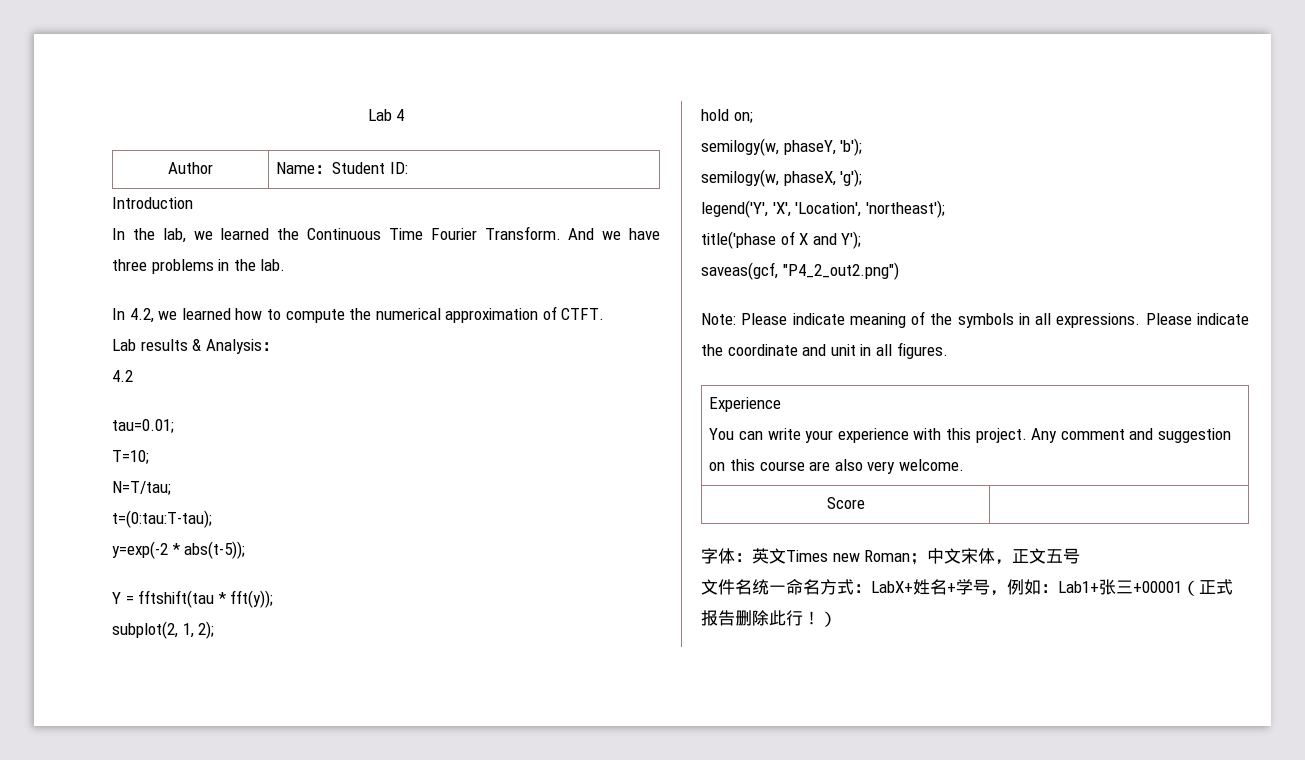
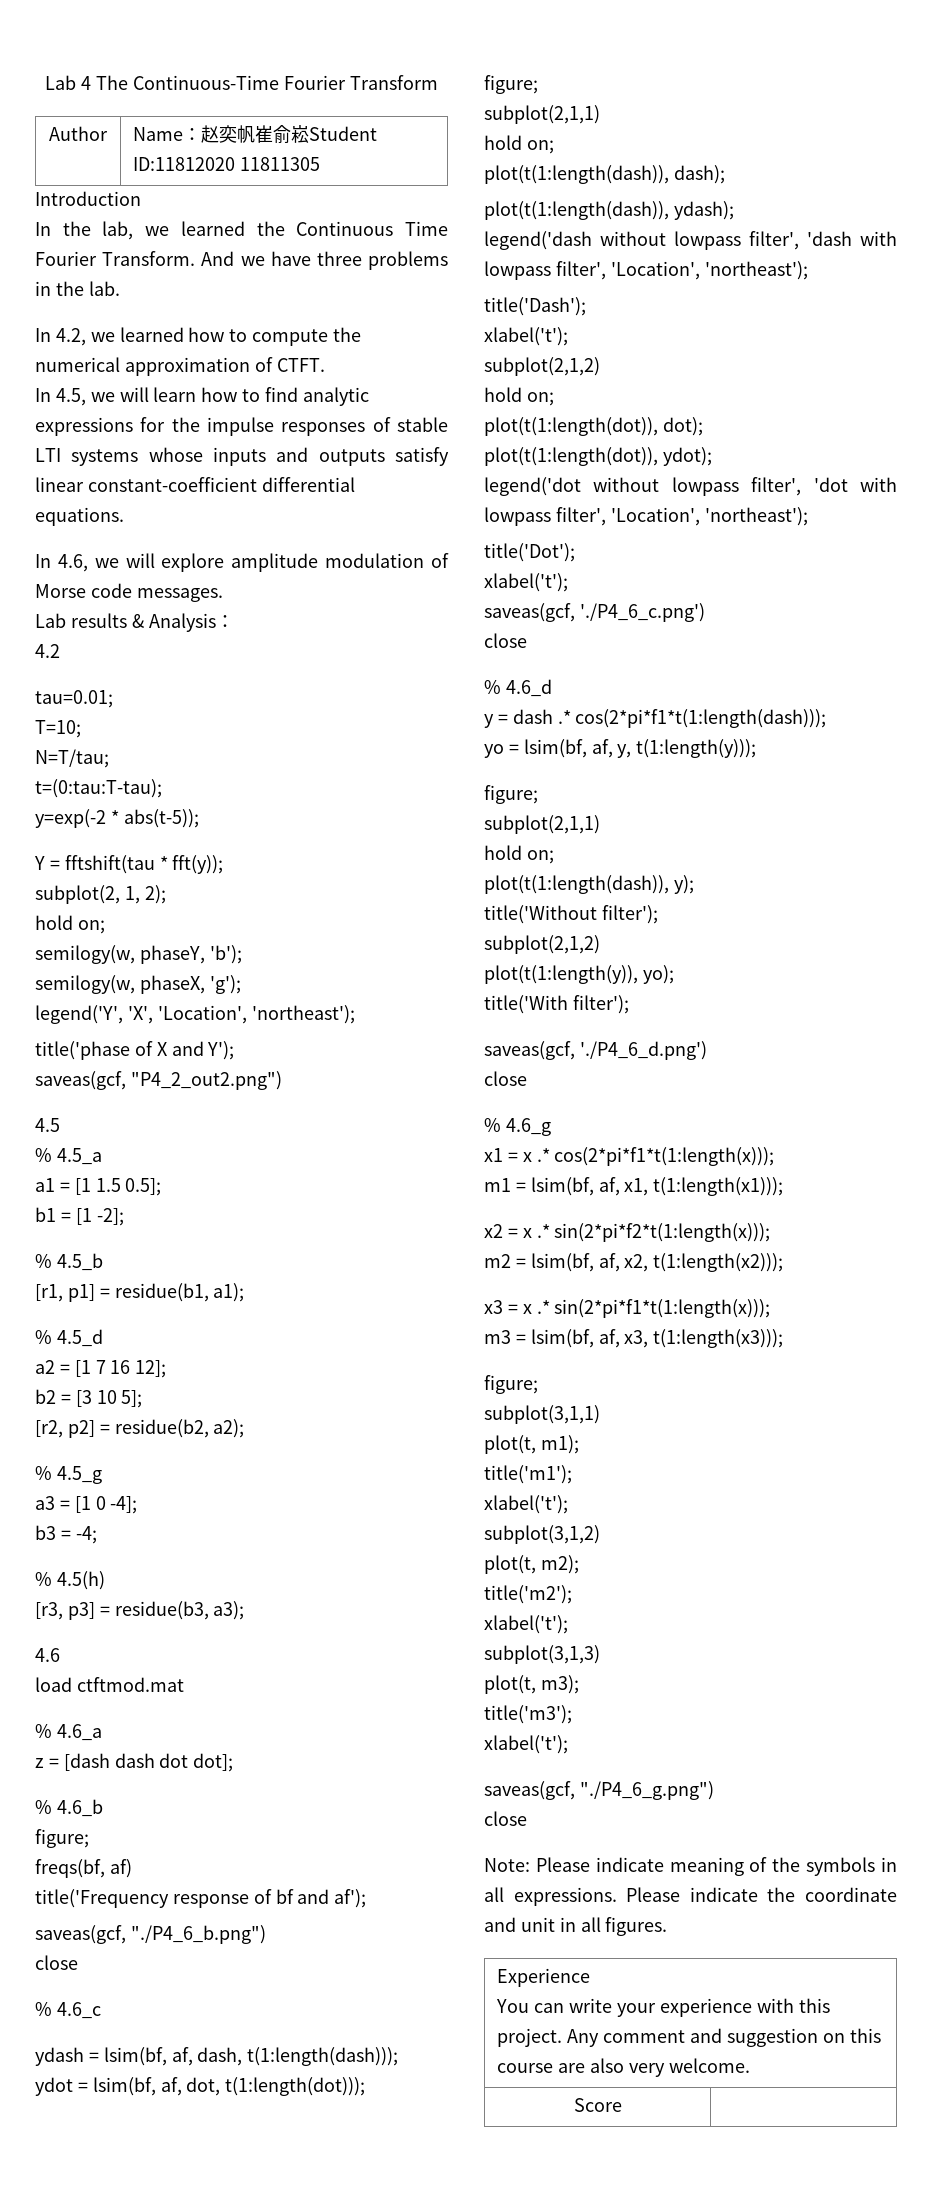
(405, 115) none -> [96,75,438,90] The Continuous-Time Fourier Transform
[332,162,408,174] Student ID: -> [201,125,378,143] [133,157,321,171] 赵奕帆崔俞崧Student ID:11812020 11811305
(605, 314) none -> [35,387,369,406] [35,417,448,436] [35,447,449,466] [35,477,355,492] [35,507,124,526] [35,553,449,572] [35,583,223,602] // In 4.5, we will learn how to find analytic expressions for the impulse responses of stable LTI systems whose inputs and outputs satisfy linear constant-coefficient differential equations. // In 4.6, we will explore amplitude modulation of Morse code messages.
(899, 271) none -> [35,1118,60,1132] [35,1148,102,1165] [35,1178,162,1196] [35,1207,124,1226] [35,1253,103,1271] [35,1283,245,1302] [35,1329,103,1347] [35,1360,167,1378] [35,1389,143,1408] [35,1419,245,1438] [35,1466,102,1484] [35,1496,138,1514] [35,1525,97,1544] [35,1571,105,1590] [35,1601,245,1620] [35,1648,60,1662] [35,1677,184,1692] [35,1724,102,1741] [35,1753,234,1772] [35,1799,103,1817] [35,1829,89,1848] [35,1859,132,1878] [35,1889,367,1908] [35,1925,266,1944] [35,1955,78,1970] [35,2002,101,2019] [35,2047,399,2066] [35,2077,366,2096] [484,75,538,94] [484,105,600,124] [484,135,554,154] [484,165,725,184] [484,201,734,220] [484,231,897,250] [484,261,808,280] [484,297,586,316] [484,327,568,346] [484,357,600,376] [484,387,554,406] [484,417,703,436] [484,447,712,466] [484,477,897,496] [484,507,808,526] [484,543,575,562] [484,573,568,592] [484,603,705,622] [484,633,527,648] [484,679,552,697] [484,709,827,728] [484,739,757,758] [484,785,538,804] [484,815,600,834] [484,845,554,864] [484,875,694,894] [484,905,658,924] [484,935,600,954] [484,965,674,984] [484,995,629,1014] [484,1041,707,1060] [484,1071,527,1086] [484,1118,551,1136] [484,1147,775,1166] [484,1177,784,1196] [484,1223,771,1242] [484,1253,784,1272] [484,1299,771,1318] [484,1329,784,1348] [484,1375,538,1394] [484,1405,600,1424] [484,1435,579,1454] [484,1465,572,1484] [484,1495,568,1514] [484,1525,600,1544] [484,1555,579,1574] [484,1585,572,1604] [484,1615,568,1634] [484,1645,600,1664] [484,1675,579,1694] [484,1705,572,1724] [484,1735,568,1754] [484,1781,714,1800] [484,1811,527,1826] // 4.5 // % 4.5_a // a1 = [1 1.5 0.5]; // b1 = [1 -2]; // % 4.5_b // [r1, p1] = residue(b1, a1); // % 4.5_d // a2 = [1 7 16 12]; // b2 = [3 10 5]; // [r2, p2] = residue(b2, a2); // % 4.5_g // a3 = [1 0 -4]; // b3 = -4; // % 4.5(h) // [r3, p3] = residue(b3, a3); // 4.6 // load ctftmod.mat // % 4.6_a // z = [dash dash dot dot]; // % 4.6_b // figure; // freqs(bf, af) // title('Frequency response of bf and af'); // saveas(gcf, "./P4_6_b.png") // close // % 4.6_c // ydash = lsim(bf, af, dash, t(1:length(dash))); // ydot = lsim(bf, af, dot, t(1:length(dot))); // figure; // subplot(2,1,1) // hold on; // plot(t(1:length(dash)), dash); // plot(t(1:length(dash)), ydash); // legend('dash without lowpass filter', 'dash with lowpass filter', 'Location', 'northeast'); // title('Dash'); // xlabel('t'); // subplot(2,1,2) // hold on; // plot(t(1:length(dot)), dot); // plot(t(1:length(dot)), ydot); // legend('dot without lowpass filter', 'dot with lowpass filter', 'Location', 'northeast'); // title('Dot'); // xlabel('t'); // saveas(gcf, './P4_6_c.png') // close // % 4.6_d // y = dash .* cos(2*pi*f1*t(1:length(dash))); // yo = lsim(bf, af, y, t(1:length(y))); // figure; // subplot(2,1,1) // hold on; // plot(t(1:length(dash)), y); // title('Without filter'); // subplot(2,1,2) // plot(t(1:length(y)), yo); // title('With filter'); // saveas(gcf, './P4_6_d.png') // close // % 4.6_g // x1 = x .* cos(2*pi*f1*t(1:length(x))); // m1 = lsim(bf, af, x1, t(1:length(x1))); // x2 = x .* sin(2*pi*f2*t(1:length(x))); // m2 = lsim(bf, af, x2, t(1:length(x2))); // x3 = x .* sin(2*pi*f1*t(1:length(x))); // m3 = lsim(bf, af, x3, t(1:length(x3))); // figure; // subplot(3,1,1) // plot(t, m1); // title('m1'); // xlabel('t'); // subplot(3,1,2) // plot(t, m2); // title('m2'); // xlabel('t'); // subplot(3,1,3) // plot(t, m3); // title('m3'); // xlabel('t'); // saveas(gcf, "./P4_6_g.png") // close
[701,548,1081,565] [701,579,1233,596] [701,610,837,627] // 字体：英文Times new Roman；中文宋体，正文五号 // 文件名统一命名方式：LabX+姓名+学号，例如：Lab1+张三+00001（正式报告删除此行！） -> (622, 2105) none

